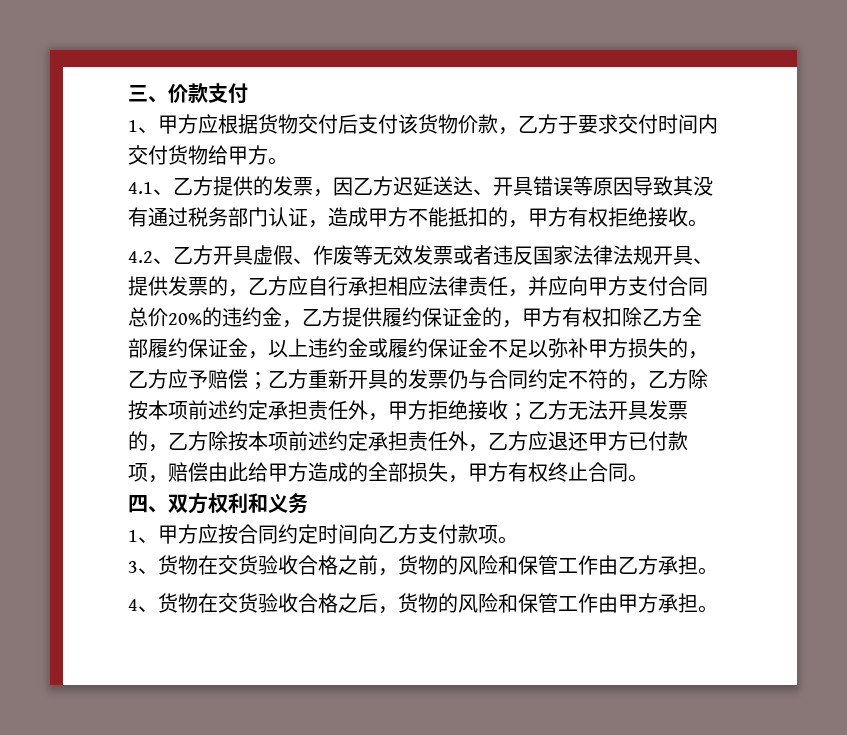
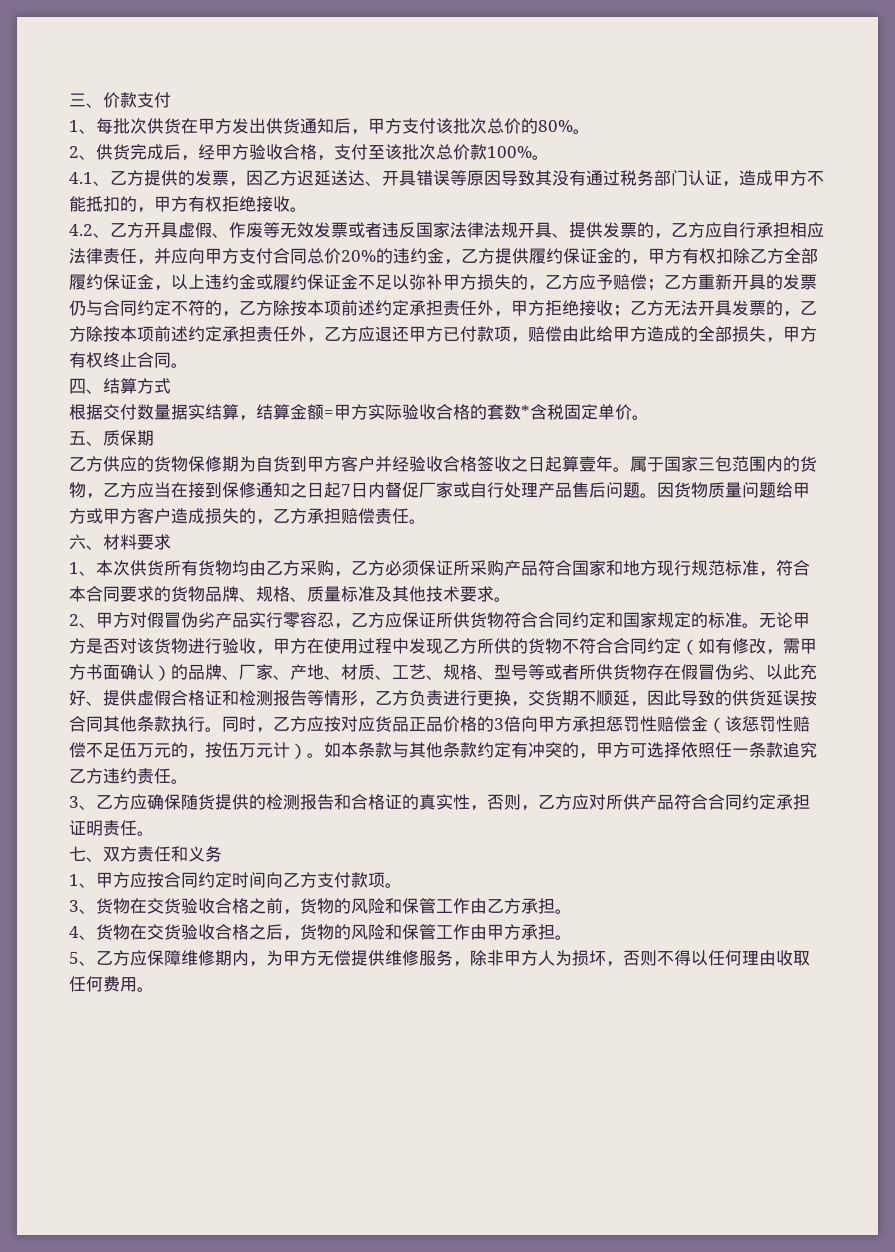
[158,114,718,135] [128,145,268,165] 甲方应根据货物交付后支付该货物价款，乙方于要求交付时间内交付货物给甲方 -> [96,118,590,135] [69,144,532,161] 每批次供货在甲方发出供货通知后，甲方支付该批次总价的80%。 // 2、供货完成后，经甲方验收合格，支付至该批次总价款100%
[168,493,248,514] 双方权利 -> [103,378,171,394] [69,404,649,421] [69,430,154,446] [69,455,817,472] [69,482,810,499] [69,508,426,525] [69,534,171,550] [69,560,810,577] [69,586,511,602] [69,612,810,629] [69,638,817,655] [69,664,817,681] [69,690,817,707] [69,716,810,733] [69,742,817,759] [69,768,188,784] [69,794,810,811] [69,820,154,836] [69,846,171,862] 结算方式 // 根据交付数量据实结算，结算金额=甲方实际验收合格的套数*含税固定单价。 // 五、质保期 // 乙方供应的货物保修期为自货到甲方客户并经验收合格签收之日起算壹年。属于国家三包范围内的货物，乙方应当在接到保修通知之日起7日内督促厂家或自行处理产品售后问题。因货物质量问题给甲方或甲方客户造成损失的，乙方承担赔偿责任。 // 六、材料要求 // 1、本次供货所有货物均由乙方采购，乙方必须保证所采购产品符合国家和地方现行规范标准，符合本合同要求的货物品牌、规格、质量标准及其他技术要求。 // 2、甲方对假冒伪劣产品实行零容忍，乙方应保证所供货物符合合同约定和国家规定的标准。无论甲方是否对该货物进行验收，甲方在使用过程中发现乙方所供的货物不符合合同约定（如有修改，需甲方书面确认）的品牌、厂家、产地、材质、工艺、规格、型号等或者所供货物存在假冒伪劣、以此充好、提供虚假合格证和检测报告等情形，乙方负责进行更换，交货期不顺延，因此导致的供货延误按合同其他条款执行。同时，乙方应按对应货品正品价格的3倍向甲方承担惩罚性赔偿金（该惩罚性赔偿不足伍万元的，按伍万元计）。如本条款与其他条款约定有冲突的，甲方可选择依照任一条款追究乙方违约责任。 // 3、乙方应确保随货提供的检测报告和合格证的真实性，否则，乙方应对所供产品符合合同约定承担证明责任。 // 七、双方责任
(718, 609) none -> [69,950,810,967] [69,976,154,992] // 5、乙方应保障维修期内，为甲方无偿提供维修服务，除非甲方人为损坏，否则不得以任何理由收取任何费用。

